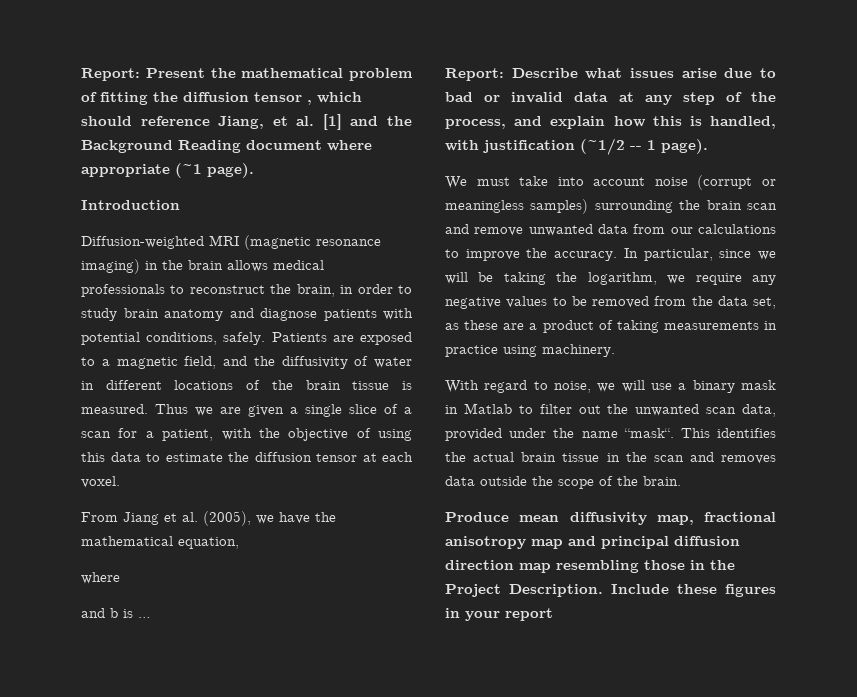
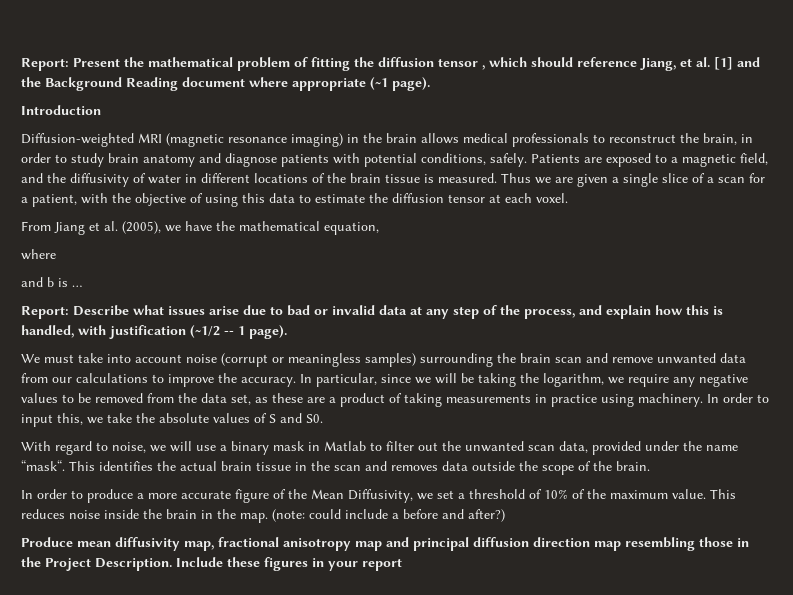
(615, 350) none -> [707,393,769,403] [21,413,323,427] In order to input this, we take the absolute values of S and S0.
(681, 481) none -> [21,489,736,503] [21,509,505,523] // In order to produce a more accurate figure of the Mean Diffusivity, we set a threshold of 10% of the maximum value. This reduces noise inside the brain in the map. (note: could include a before and after?)

